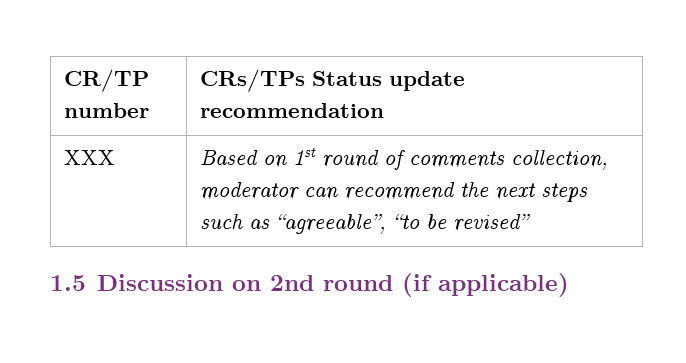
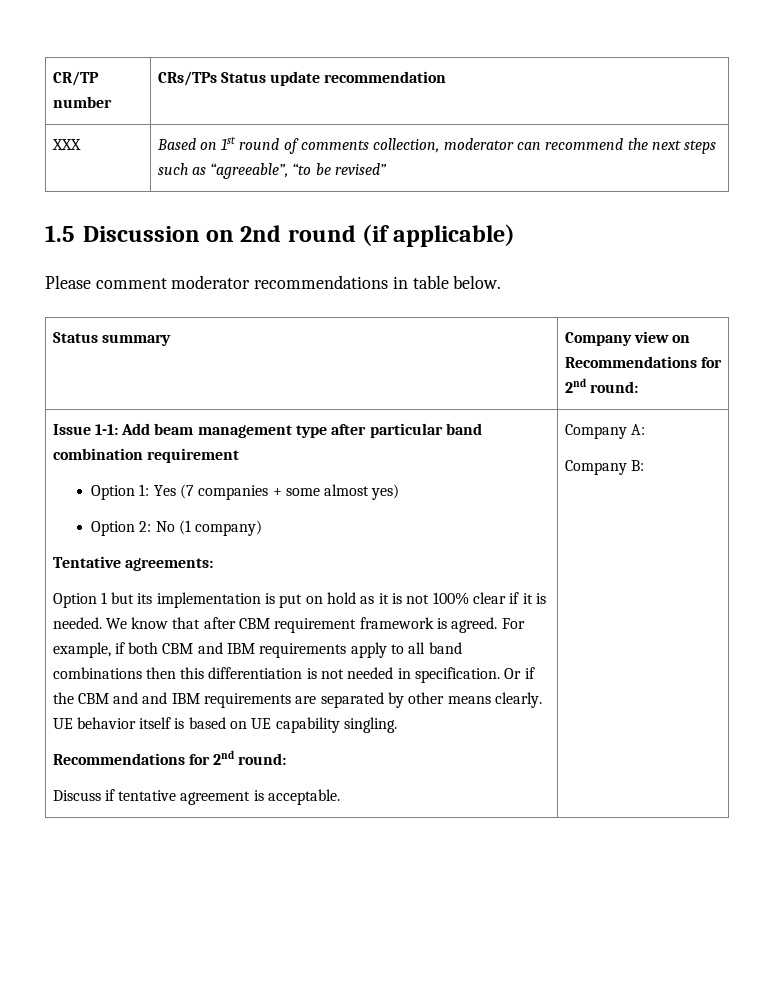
(569, 285) none -> [45,275,502,289] [52,332,171,346] [564,331,691,346] [564,356,722,368] [564,378,638,393] [52,423,483,438] [52,448,239,463] [90,484,400,500] [90,520,263,536] [52,556,213,571] [52,592,546,608] [52,617,525,633] [52,642,462,658] [52,667,535,683] [52,692,543,708] [52,717,398,733] [52,750,287,765] [52,789,341,805] [564,424,645,439] [564,460,644,475] // Please comment moderator recommendations in table below. // Status summary | Company view on Recommendations for 2nd round: // Issue 1-1: Add beam management type after particular band combination requirement // Option 1: Yes (7 companies + some almost yes) // Option 2: No (1 company) // Tentative agreements: // Option 1 but its implementation is put on hold as it is not 100% clear if it is needed. We know that after CBM requirement framework is agreed. For example, if both CBM and IBM requirements apply to all band combinations then this differentiation is not needed in specification. Or if the CBM and and IBM requirements are separated by other means clearly. UE behavior itself is based on UE capability singling. // Recommendations for 2nd round: // Discuss if tentative agreement is acceptable. | Company A: // Company B:

